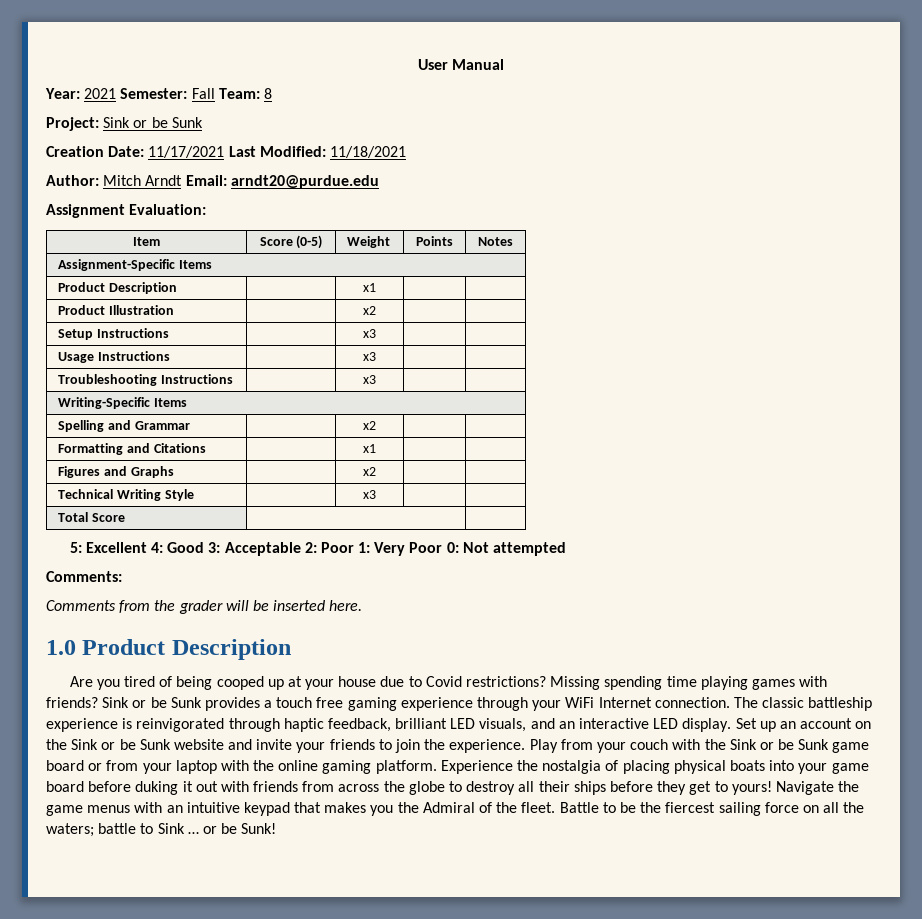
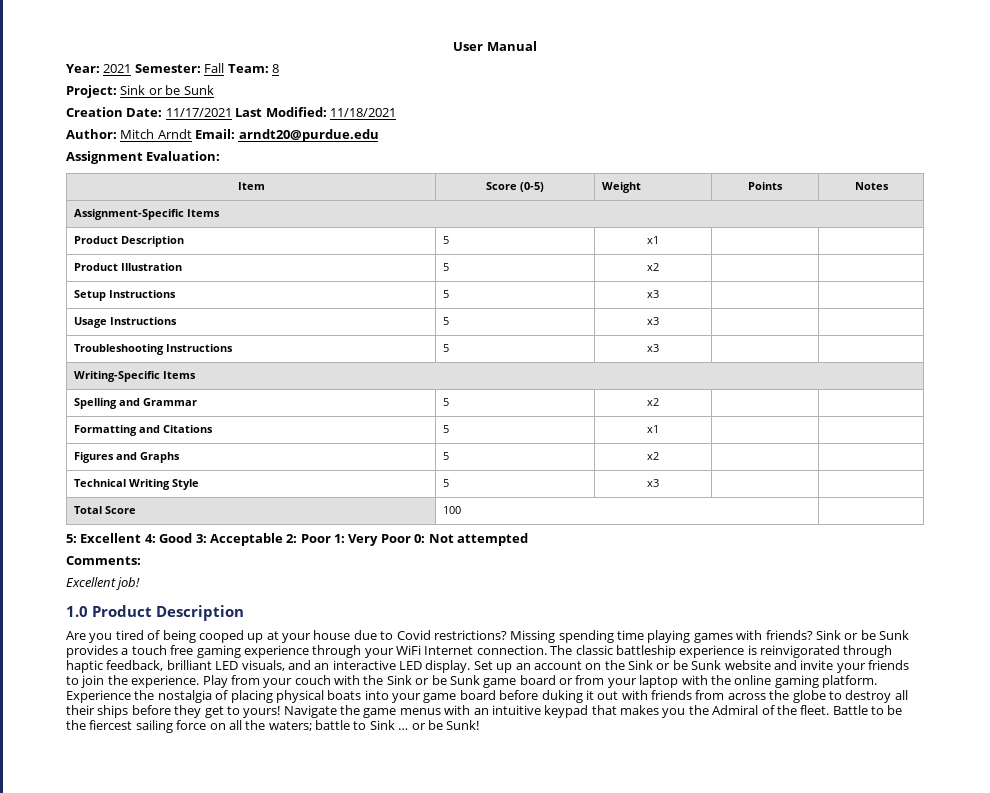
(177, 288) none -> [442,236,449,244] 5
(174, 310) none -> [442,263,449,271] 5
(169, 333) none -> [442,290,449,298] 5
(170, 356) none -> [442,317,449,325] 5
(233, 379) none -> [442,344,449,352] 5
(190, 425) none -> [442,398,449,406] 5
(206, 448) none -> [442,425,449,433] 5
(174, 472) none -> [442,452,449,460] 5
(194, 495) none -> [442,479,449,487] 5
(125, 517) none -> [442,506,461,514] 100
[46,600,363,614] Comments from the grader will be inserted here. -> [66,577,141,590] Excellent job!

